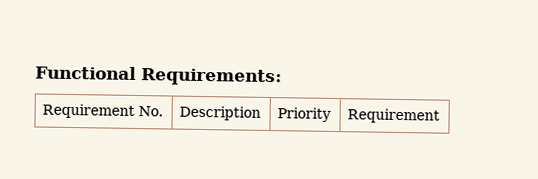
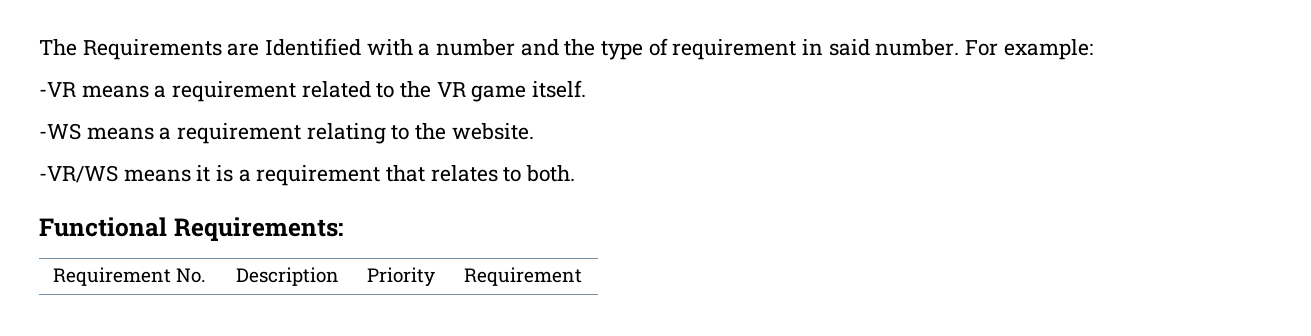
(35, 72) none -> [39,38,1093,60] [39,80,587,102] [39,123,534,144] [39,165,576,186] The Requirements are Identified with a number and the type of requirement in said number. For example: // -VR means a requirement related to the VR game itself. // -WS means a requirement relating to the website. // -VR/WS means it is a requirement that relates to both. //

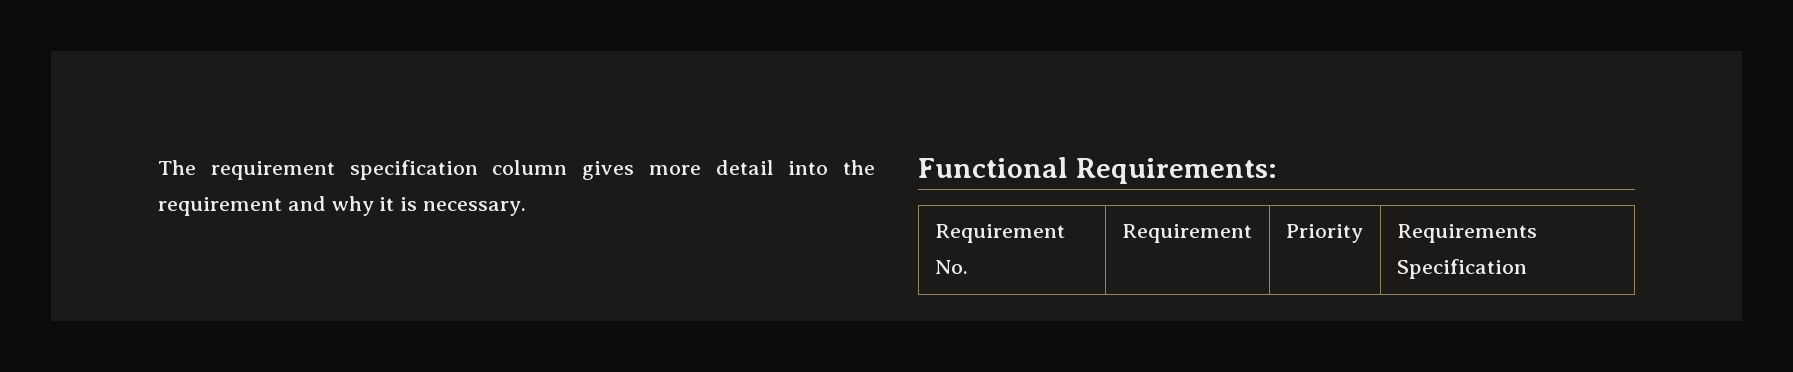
[82,38,1093,60] [39,80,587,102] [39,123,534,144] [39,165,576,186] Requirements are Identified with a number and the type of requirement in said number. For example: // -VR means a requirement related to the VR game itself. // -WS means a requirement relating to the website. // -VR/WS means it is a requirement that relates to both. -> [210,160,875,180] [158,196,527,216] requirement specification column gives more detail into the requirement and why it is necessary.
[235,267,339,286] Description -> [1121,224,1252,243] Requirement
[463,267,582,286] Requirement -> [1396,224,1537,243] [1396,259,1527,279] Requirements Specification

